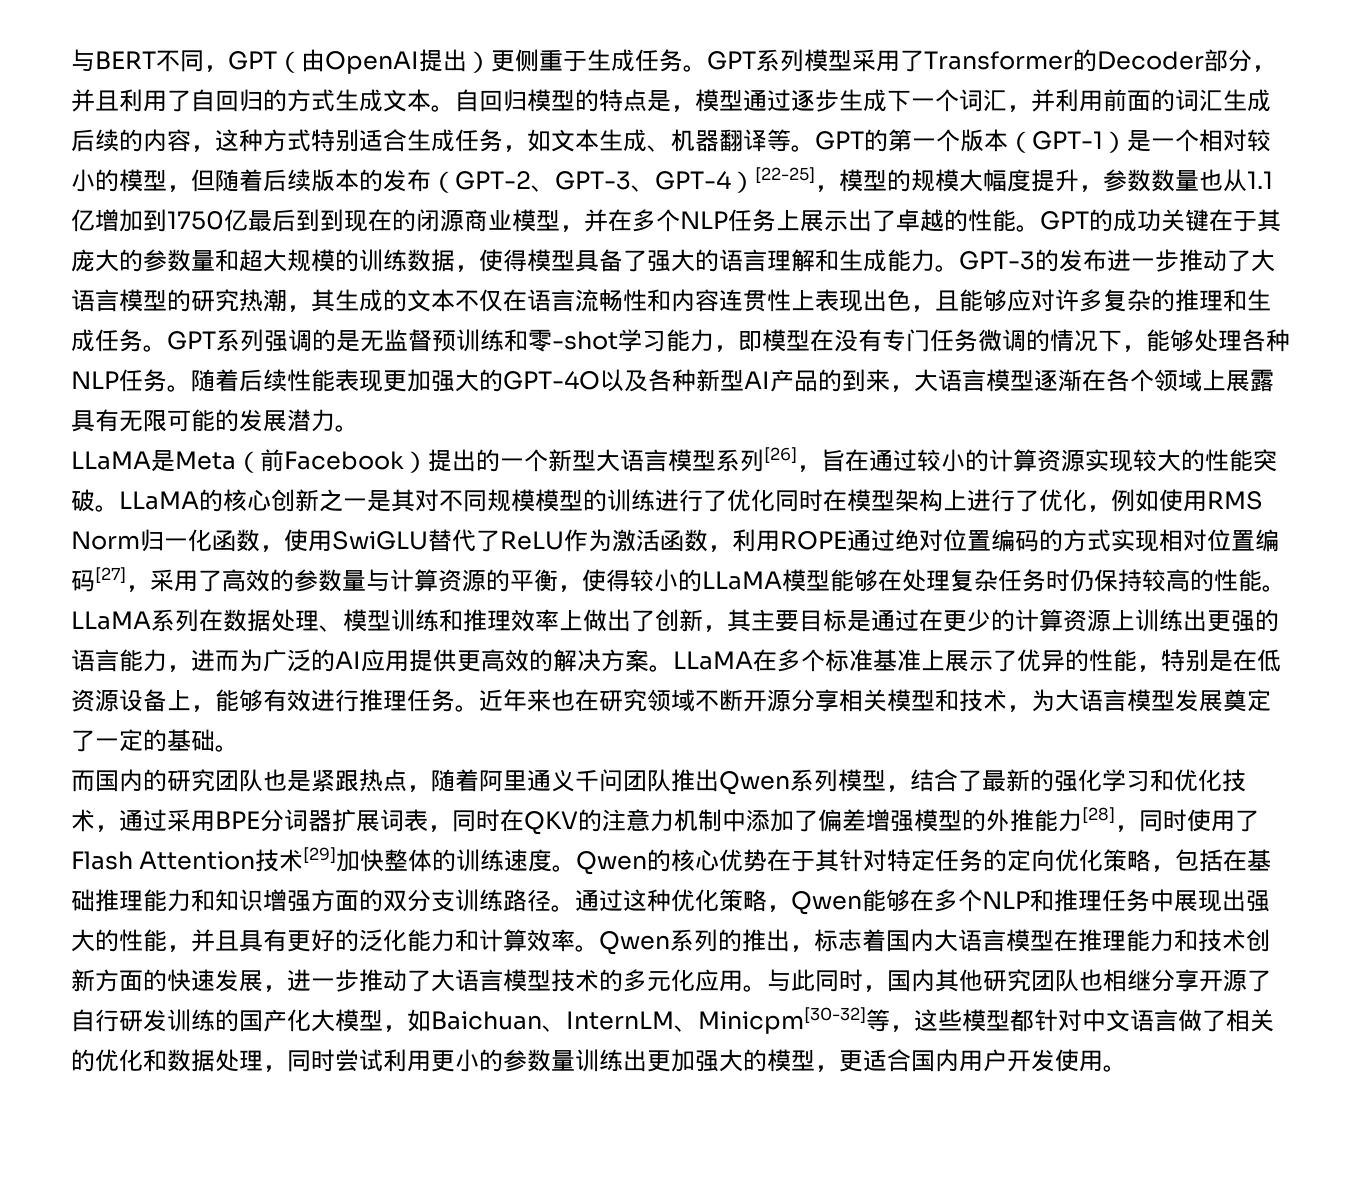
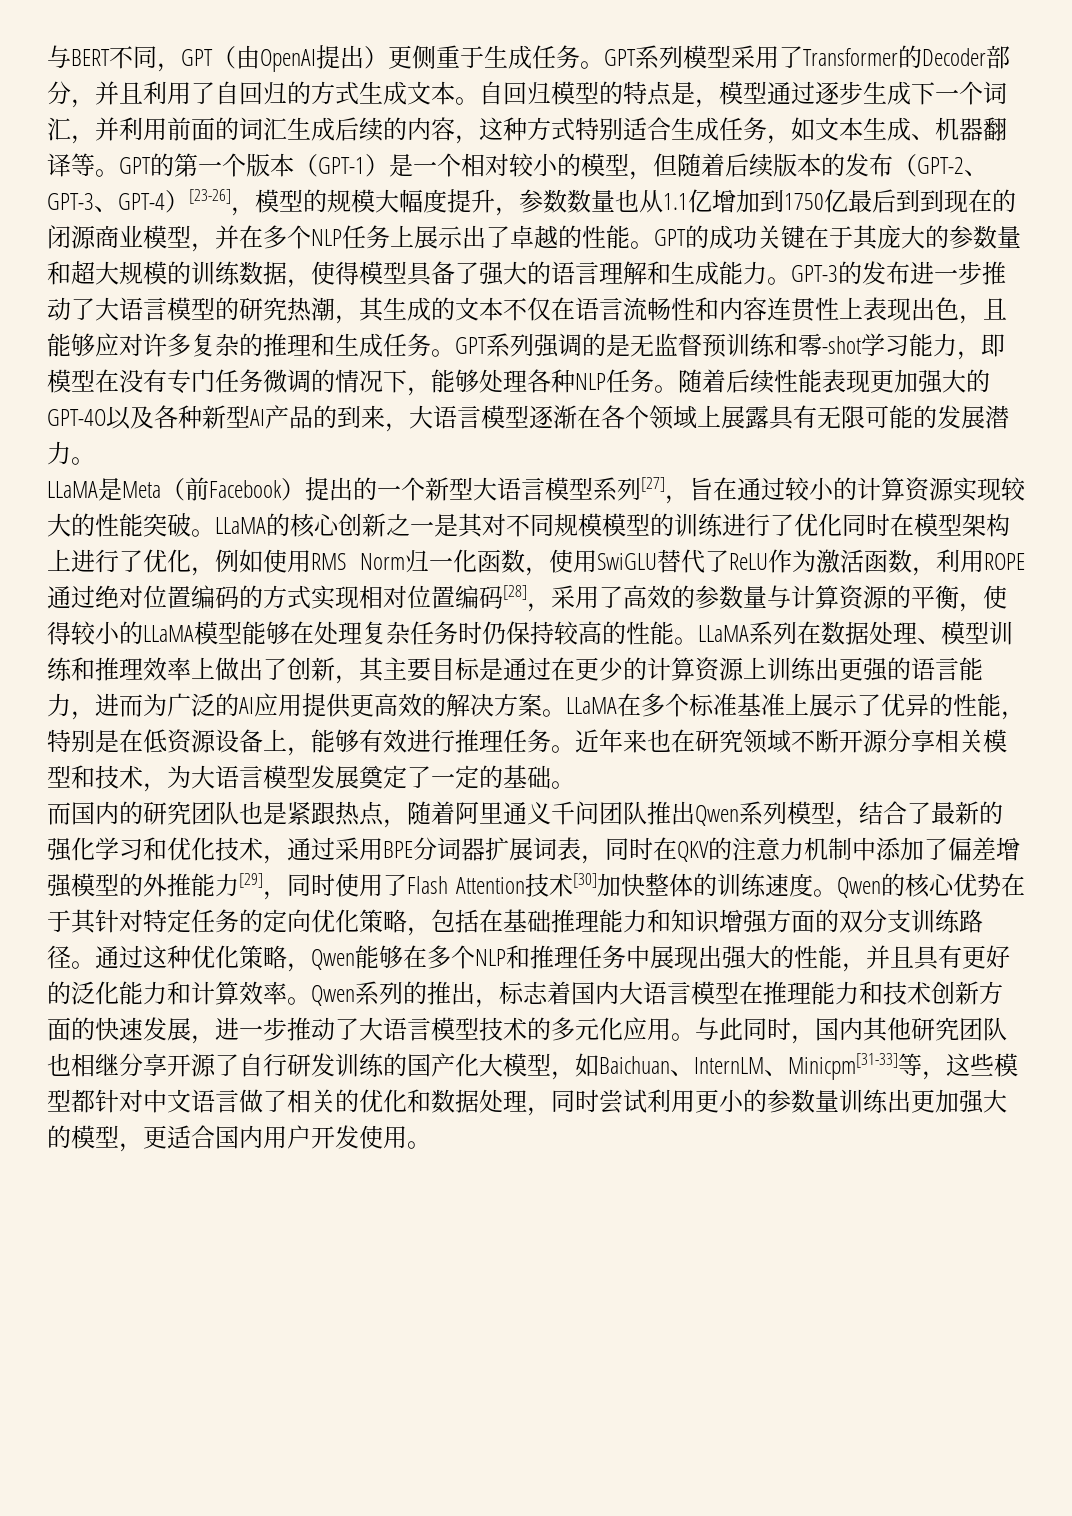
[755,167,815,184] [22-25] -> [188,189,231,204] [23-26]
[764,447,797,464] [26] -> [641,477,665,492] [27]
[95,567,126,584] [27] -> [503,585,527,600] [28]
[1082,807,1115,824] [28] -> [239,873,263,888] [29]
[303,847,337,864] [29] -> [573,873,597,888] [30]
[698,1007,866,1034] Minicpm[30-32] -> [788,1053,898,1080] Minicpm[31-33]

